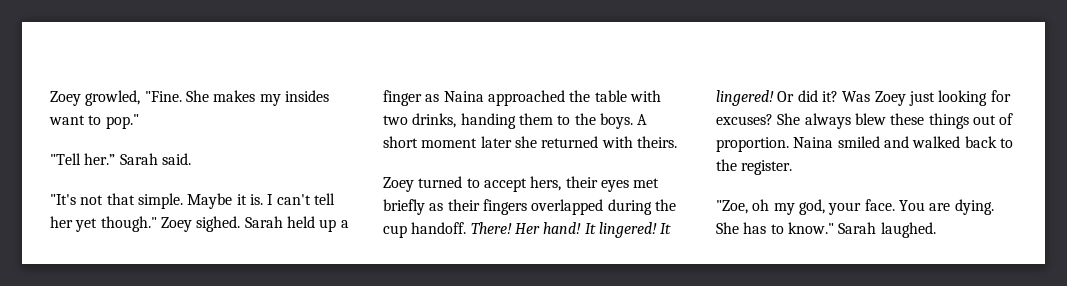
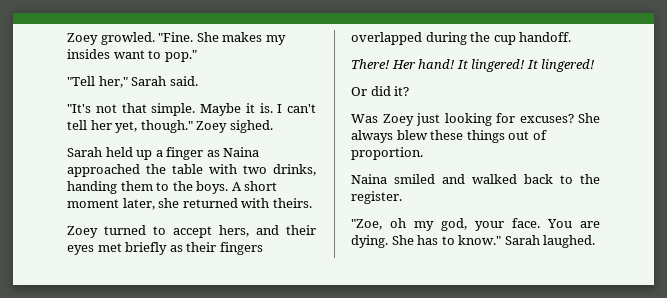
[50,90,141,106] Zoey growled, -> [67,32,155,45] Zoey growled.
[84,153,116,165] her.” -> [98,76,128,88] her,"
[75,218,98,232] yet -> [115,121,138,133] yet,
(241, 224) none -> (273, 126) //
[480,136,512,148] later -> [122,198,155,210] later,
(562, 183) none -> [256,225,279,235] and
(467, 228) none -> (572, 37) //
(774, 98) none -> (596, 65) //
(838, 96) none -> (410, 91) //
(789, 144) none -> (423, 153) //

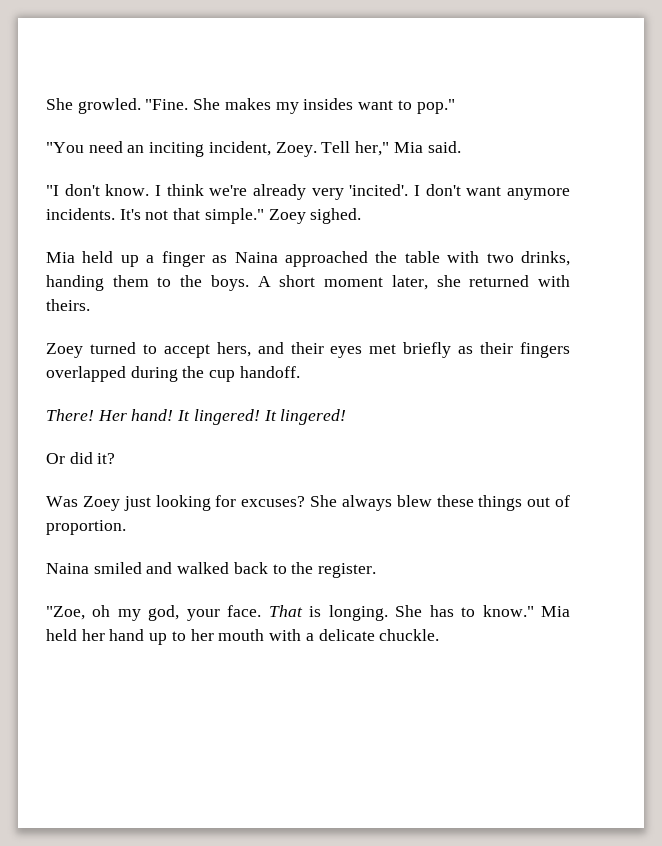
[67,33,98,45] Zoey -> [46,98,73,110] She
[67,76,198,88] [67,103,316,116] [67,120,193,133] "Tell her," Sarah said. // "It's not that simple. Maybe it is. I can't tell her yet, though." -> [46,141,461,157] [46,184,570,200] [46,208,264,224] "You need an inciting incident, Zoey. Tell her," Mia said. // "I don't know. I think we're already very 'incited'. I don't want anymore incidents. It's not that simple."
[67,147,102,157] Sarah -> [46,252,75,263] Mia
[547,219,600,228] [351,235,388,248] You are dying. -> [268,605,388,621] That is longing.
[504,235,596,248] Sarah laughed. -> [541,606,570,617] [46,629,440,645] Mia held her hand up to her mouth with a delicate chuckle.

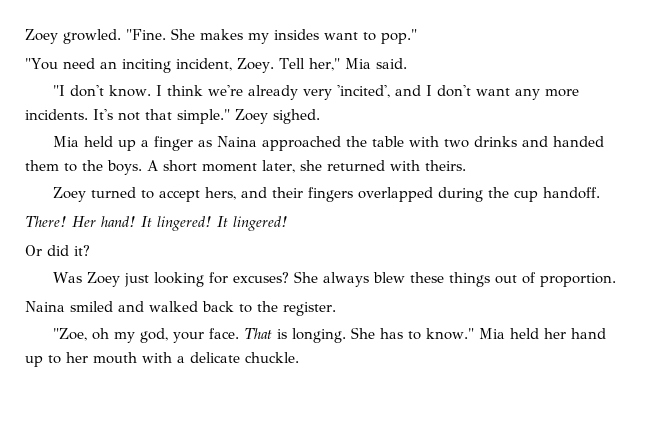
[46,98,73,110] She -> [25,29,58,44] Zoey
[349,184,409,196] 'incited'. -> [336,85,421,98] 'incited', and
[507,188,570,200] anymore -> [514,88,579,100] any more
[521,251,570,266] [46,275,104,291] drinks, handing -> [473,136,604,147] drinks and handed
[330,342,514,358] eyes met briefly as their -> (303, 192) none

